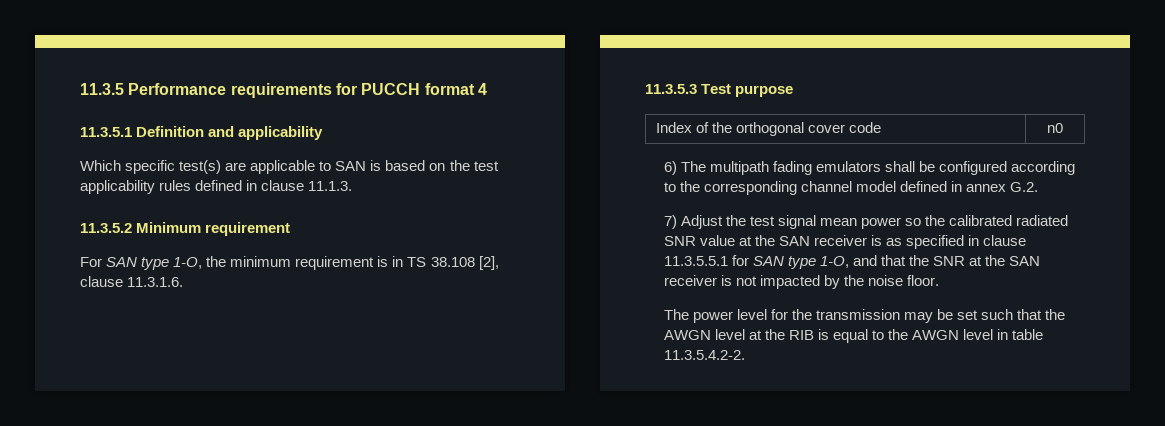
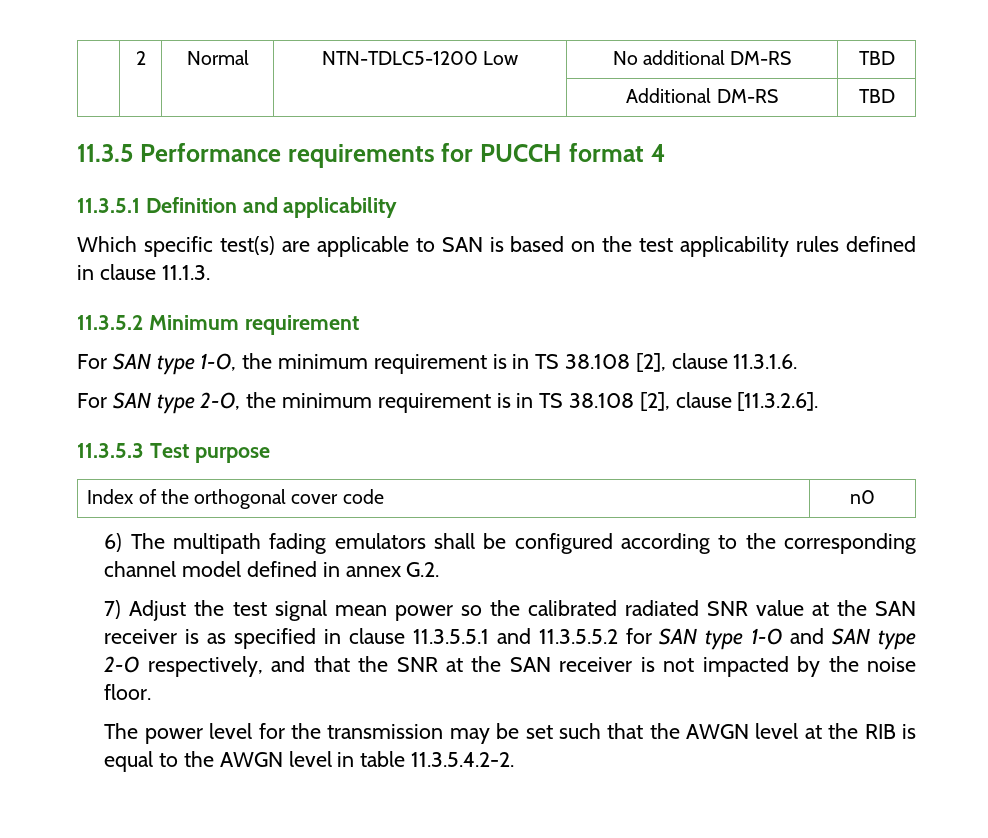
(80, 89) none -> [135,51,146,65] [186,50,249,65] [321,51,519,65] [612,50,792,65] [858,51,895,65] [626,88,778,103] [858,89,895,103] | 2 | Normal | NTN-TDLC5-1200 Low | No additional DM-RS | TBD // | | | | Additional DM-RS | TBD //
(184, 282) none -> [77,392,819,414] // For SAN type 2-O, the minimum requirement is in TS 38.108 [2], clause [11.3.2.6].
(728, 261) none -> [496,628,618,644] and 11.3.5.5.2
[820,256,850,268] 1-O, -> [751,628,916,650] [104,656,263,677] 1-O and SAN type 2-O respectively,

